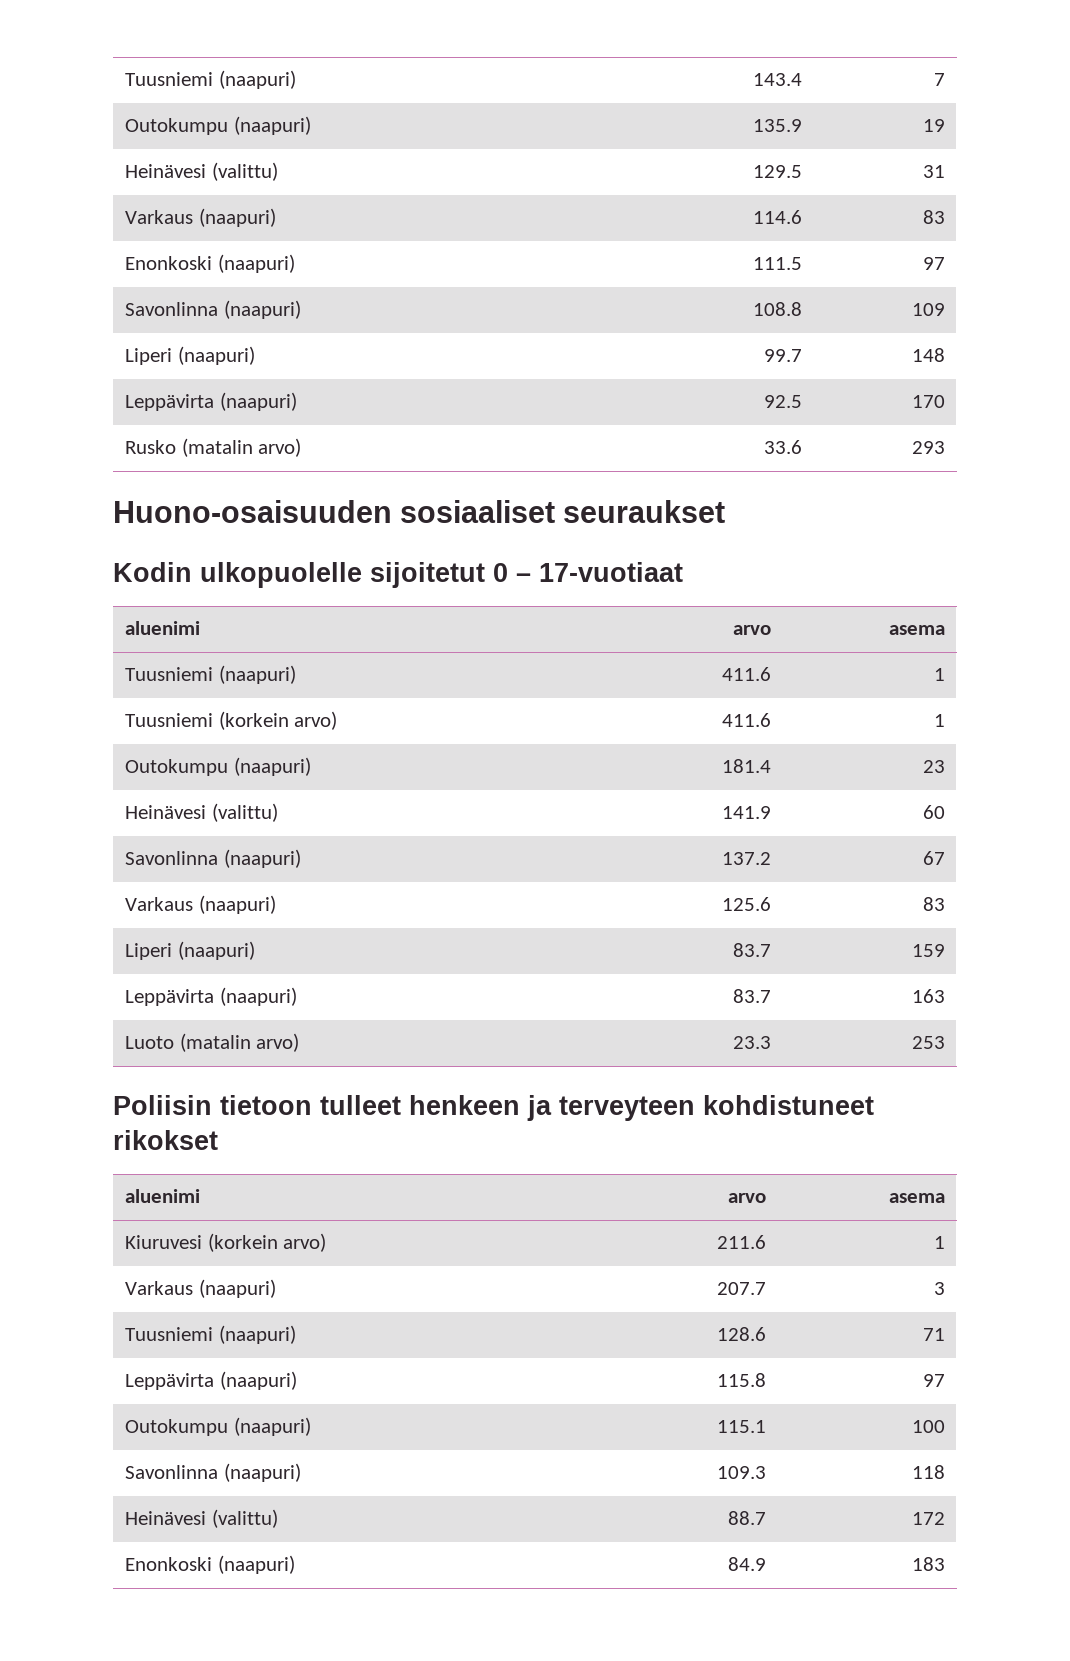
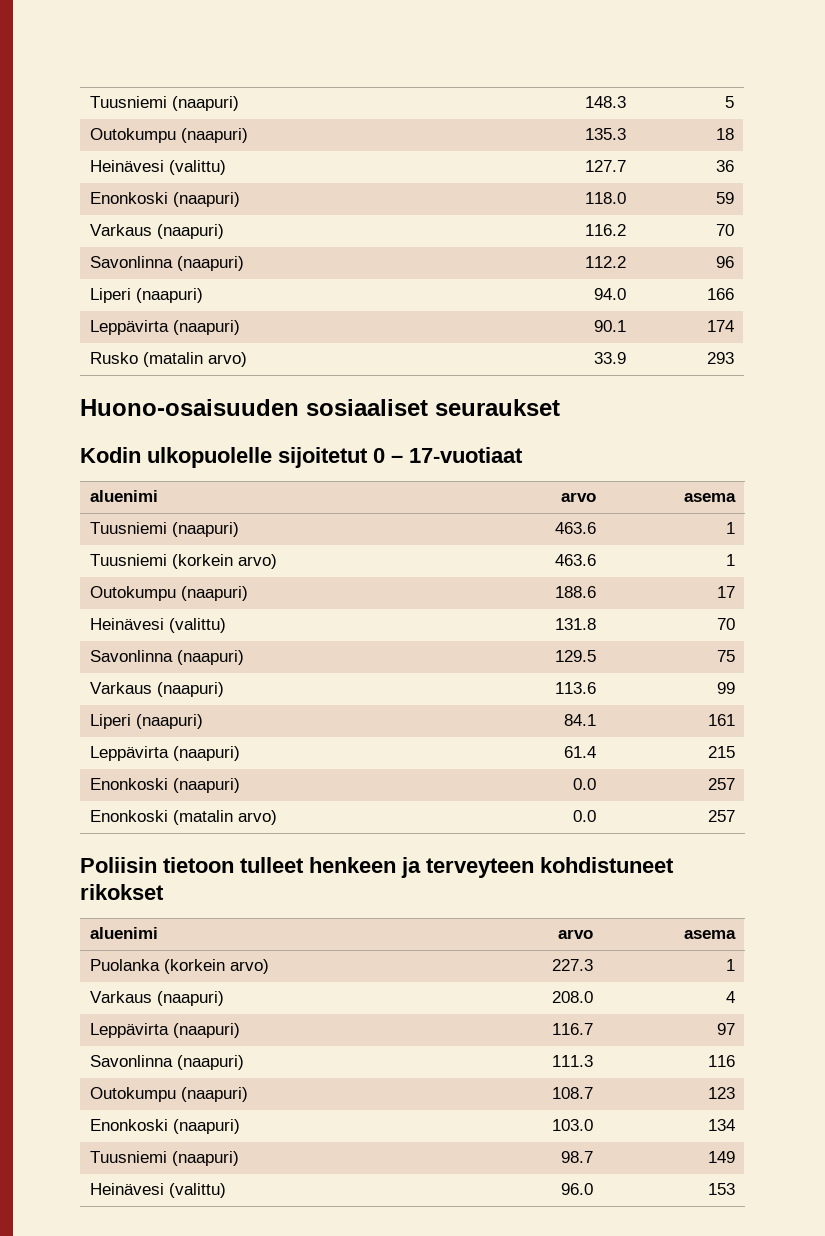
[125,70,296,89] [752,73,802,86] [933,73,945,86] [125,116,311,135] [752,119,802,132] [922,119,945,132] [125,162,278,181] [752,165,802,178] [922,165,945,178] [125,208,276,227] [752,210,802,224] [922,210,945,224] [125,254,295,273] [752,257,802,270] [922,257,945,270] [125,300,301,319] [752,302,802,316] [911,303,945,316] [125,346,255,365] [763,349,802,362] [911,348,945,362] [125,392,297,411] [763,395,802,408] [911,395,945,408] Tuusniemi (naapuri) | 143.4 | 7 // Outokumpu (naapuri) | 135.9 | 19 // Heinävesi (valittu) | 129.5 | 31 // Varkaus (naapuri) | 114.6 | 83 // Enonkoski (naapuri) | 111.5 | 97 // Savonlinna (naapuri) | 108.8 | 109 // Liperi (naapuri) | 99.7 | 148 // Leppävirta (naapuri) | 92.5 | 170 -> [89,96,239,111] [585,96,627,108] [725,96,735,108] [89,128,248,143] [585,128,627,140] [716,128,735,140] [89,160,226,175] [585,160,627,172] [716,160,735,172] [89,192,240,207] [585,192,627,204] [716,192,735,204] [89,224,224,239] [585,224,627,236] [716,224,735,236] [89,256,244,271] [585,256,627,268] [716,256,735,268] [89,288,203,303] [594,288,627,300] [707,288,735,300] [89,320,240,335] [594,320,627,332] [707,320,735,332] Tuusniemi (naapuri) | 148.3 | 5 // Outokumpu (naapuri) | 135.3 | 18 // Heinävesi (valittu) | 127.7 | 36 // Enonkoski (naapuri) | 118.0 | 59 // Varkaus (naapuri) | 116.2 | 70 // Savonlinna (naapuri) | 112.2 | 96 // Liperi (naapuri) | 94.0 | 166 // Leppävirta (naapuri) | 90.1 | 174
[763,440,802,454] 33.6 -> [594,352,627,364] 33.9
[721,667,771,681] 411.6 -> [555,522,597,534] 463.6
[721,713,771,727] 411.6 -> [555,554,597,566] 463.6
[721,759,771,773] [922,760,945,773] [125,803,278,822] [721,806,771,819] [922,805,945,819] [125,849,301,868] [721,852,771,865] [922,851,945,865] [125,895,276,914] [721,897,771,911] [922,897,945,911] [125,941,255,960] [732,943,771,957] [911,944,945,957] [125,987,297,1006] [732,989,771,1003] [911,989,945,1003] [125,1033,300,1052] [732,1036,771,1049] [911,1036,945,1049] 181.4 | 23 // Heinävesi (valittu) | 141.9 | 60 // Savonlinna (naapuri) | 137.2 | 67 // Varkaus (naapuri) | 125.6 | 83 // Liperi (naapuri) | 83.7 | 159 // Leppävirta (naapuri) | 83.7 | 163 // Luoto (matalin arvo) | 23.3 | 253 -> [555,586,597,598] [717,586,736,598] [89,618,226,633] [555,618,597,630] [717,618,736,630] [89,650,244,665] [555,650,597,662] [717,650,736,662] [89,682,224,697] [555,682,597,694] [717,682,736,694] [89,714,203,729] [564,714,597,726] [708,714,736,726] [89,746,240,761] [564,746,597,758] [708,746,736,758] [89,778,240,793] [573,778,597,790] [708,778,736,790] [89,810,277,825] [573,810,597,822] [708,810,736,822] 188.6 | 17 // Heinävesi (valittu) | 131.8 | 70 // Savonlinna (naapuri) | 129.5 | 75 // Varkaus (naapuri) | 113.6 | 99 // Liperi (naapuri) | 84.1 | 161 // Leppävirta (naapuri) | 61.4 | 215 // Enonkoski (naapuri) | 0.0 | 257 // Enonkoski (matalin arvo) | 0.0 | 257
[125,1233,327,1252] [716,1235,766,1249] Kiuruvesi (korkein arvo) | 211.6 -> [89,959,269,974] [552,959,594,971] Puolanka (korkein arvo) | 227.3
[716,1282,766,1295] [933,1282,945,1295] [125,1325,296,1344] [716,1327,766,1341] [922,1328,945,1341] [125,1371,297,1390] [716,1373,766,1387] [922,1374,945,1387] [125,1417,311,1436] [716,1420,766,1433] [911,1420,945,1433] [125,1463,301,1482] [716,1466,766,1479] [911,1465,945,1479] [125,1509,278,1528] [727,1511,766,1525] [911,1512,945,1525] [125,1555,295,1574] [727,1557,766,1571] [911,1557,945,1571] 207.7 | 3 // Tuusniemi (naapuri) | 128.6 | 71 // Leppävirta (naapuri) | 115.8 | 97 // Outokumpu (naapuri) | 115.1 | 100 // Savonlinna (naapuri) | 109.3 | 118 // Heinävesi (valittu) | 88.7 | 172 // Enonkoski (naapuri) | 84.9 | 183 -> [552,991,594,1003] [726,991,736,1003] [89,1023,240,1038] [552,1023,594,1035] [717,1023,736,1035] [89,1055,244,1070] [552,1055,594,1067] [708,1055,736,1067] [89,1087,248,1102] [552,1087,594,1099] [708,1087,736,1099] [89,1119,240,1134] [552,1119,594,1131] [708,1119,736,1131] [89,1151,239,1166] [561,1151,594,1163] [708,1151,736,1163] [89,1183,226,1198] [561,1183,594,1195] [708,1183,736,1195] 208.0 | 4 // Leppävirta (naapuri) | 116.7 | 97 // Savonlinna (naapuri) | 111.3 | 116 // Outokumpu (naapuri) | 108.7 | 123 // Enonkoski (naapuri) | 103.0 | 134 // Tuusniemi (naapuri) | 98.7 | 149 // Heinävesi (valittu) | 96.0 | 153

